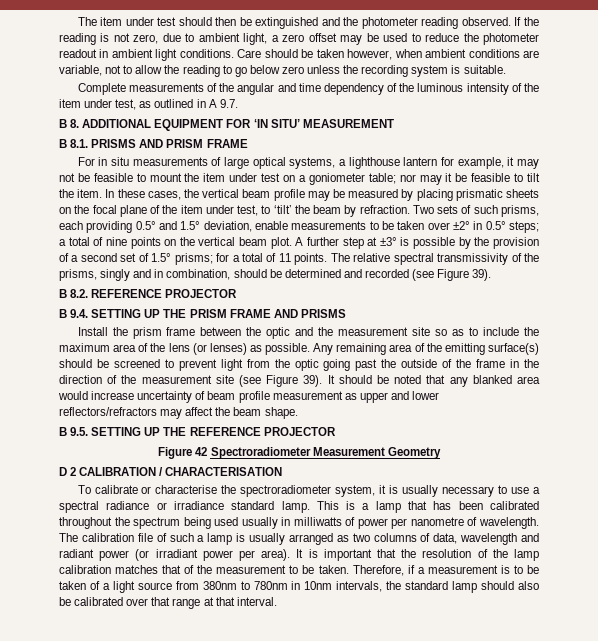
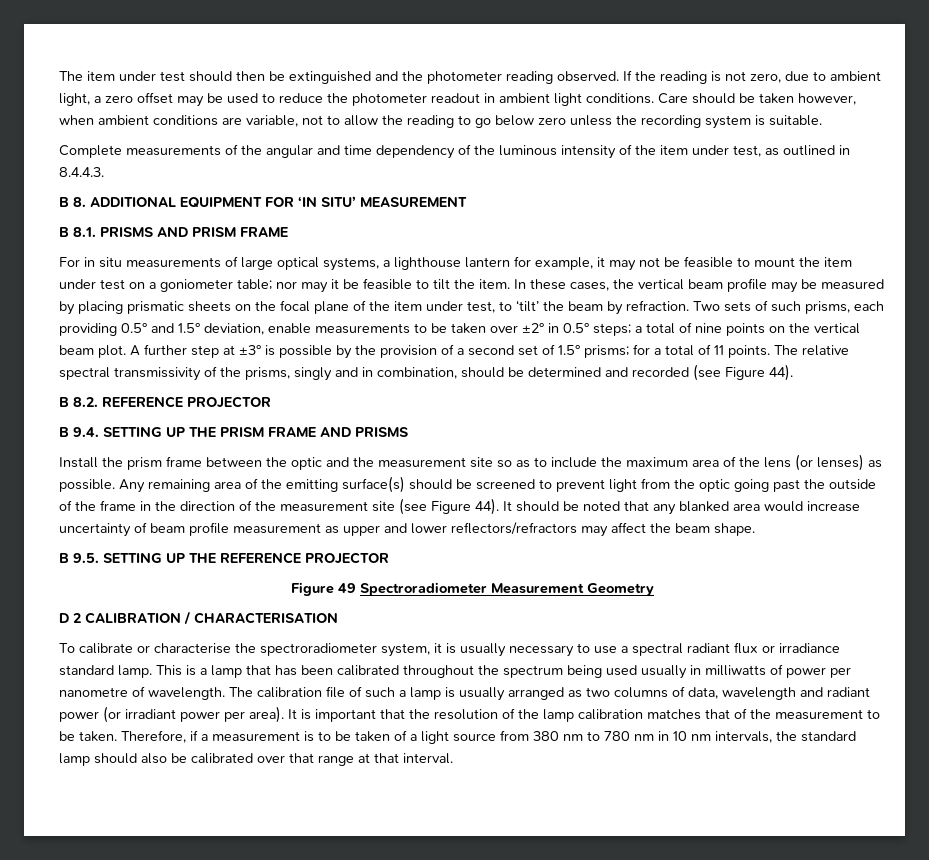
[208,99,238,108] A 9.7. -> [59,167,104,177] 8.4.4.3.
[472,269,492,281] 39). -> [769,364,793,381] 44).
[303,375,323,387] 39). -> [475,498,499,515] 44).
[195,447,208,456] 42 -> [338,583,356,593] 49
[106,501,150,510] radiance -> [687,642,758,654] radiant flux
[202,581,333,590] 380nm to 780nm in 10nm -> [533,731,711,741] 380 nm to 780 nm in 10 nm

